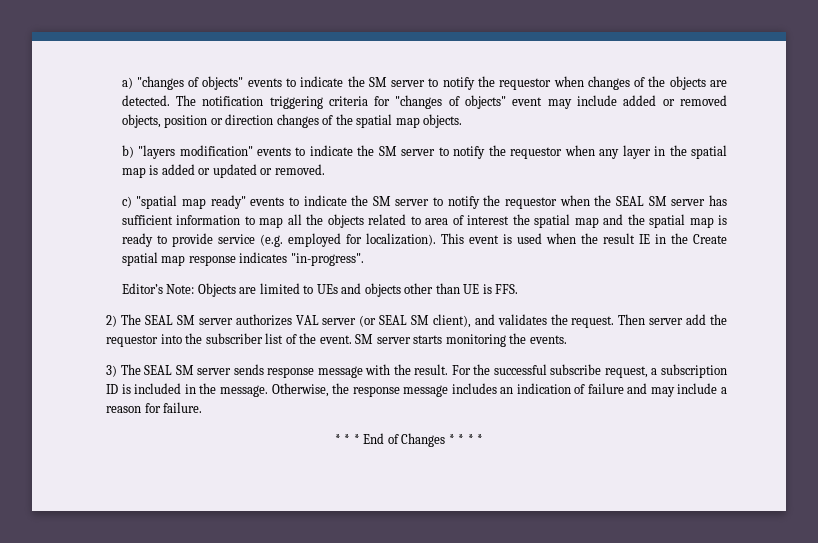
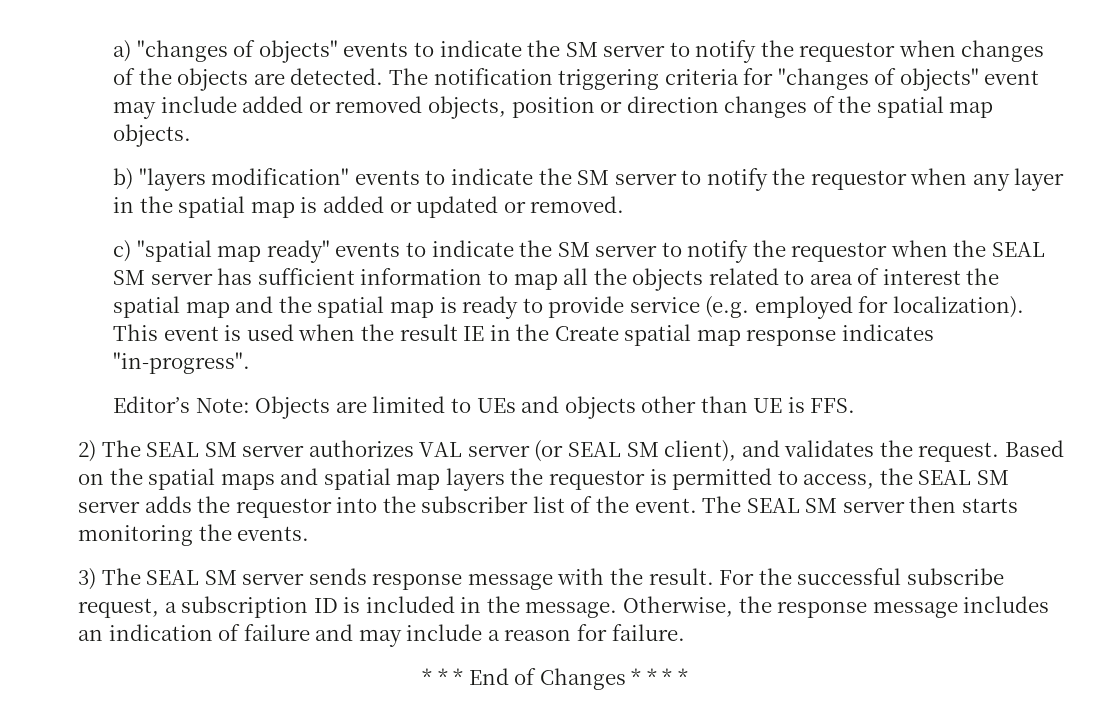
[618,314,707,325] Then server add -> [1004,440,1064,457] [78,468,1009,491] [78,496,192,513] Based on the spatial maps and spatial map layers the requestor is permitted to access, the SEAL SM server adds
[355,334,411,344] SM server -> [702,496,957,513] The SEAL SM server then

